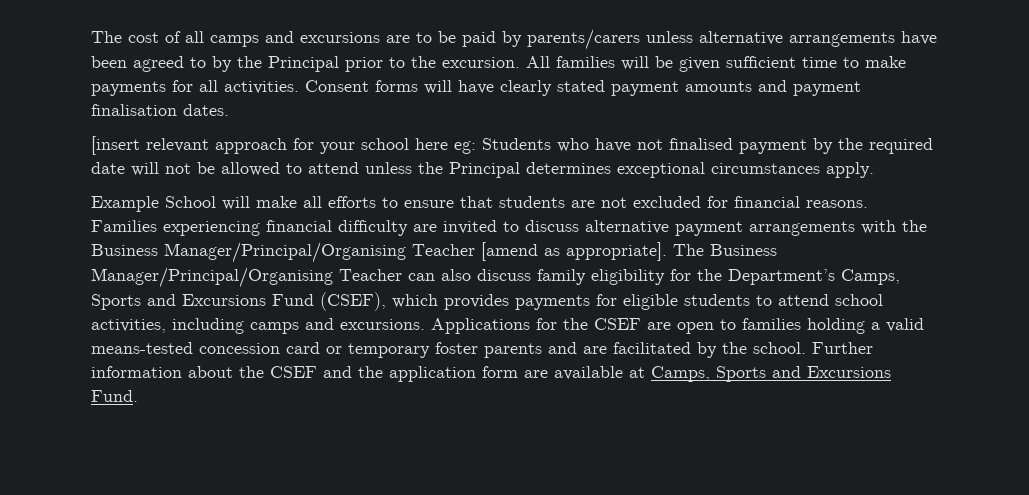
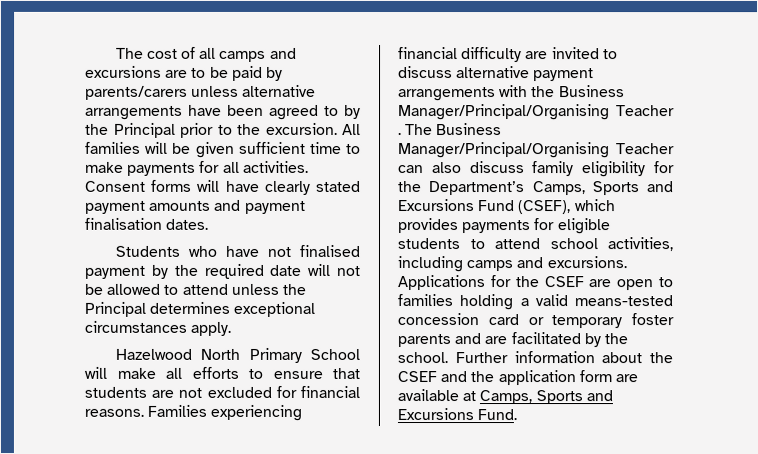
[91,136,476,155] [insert relevant approach for your school here eg: -> (210, 224) none
[91,196,159,212] Example -> [114,347,302,363] Hazelwood North Primary
[481,242,667,261] [amend as appropriate]. -> [398,132,402,136] .

